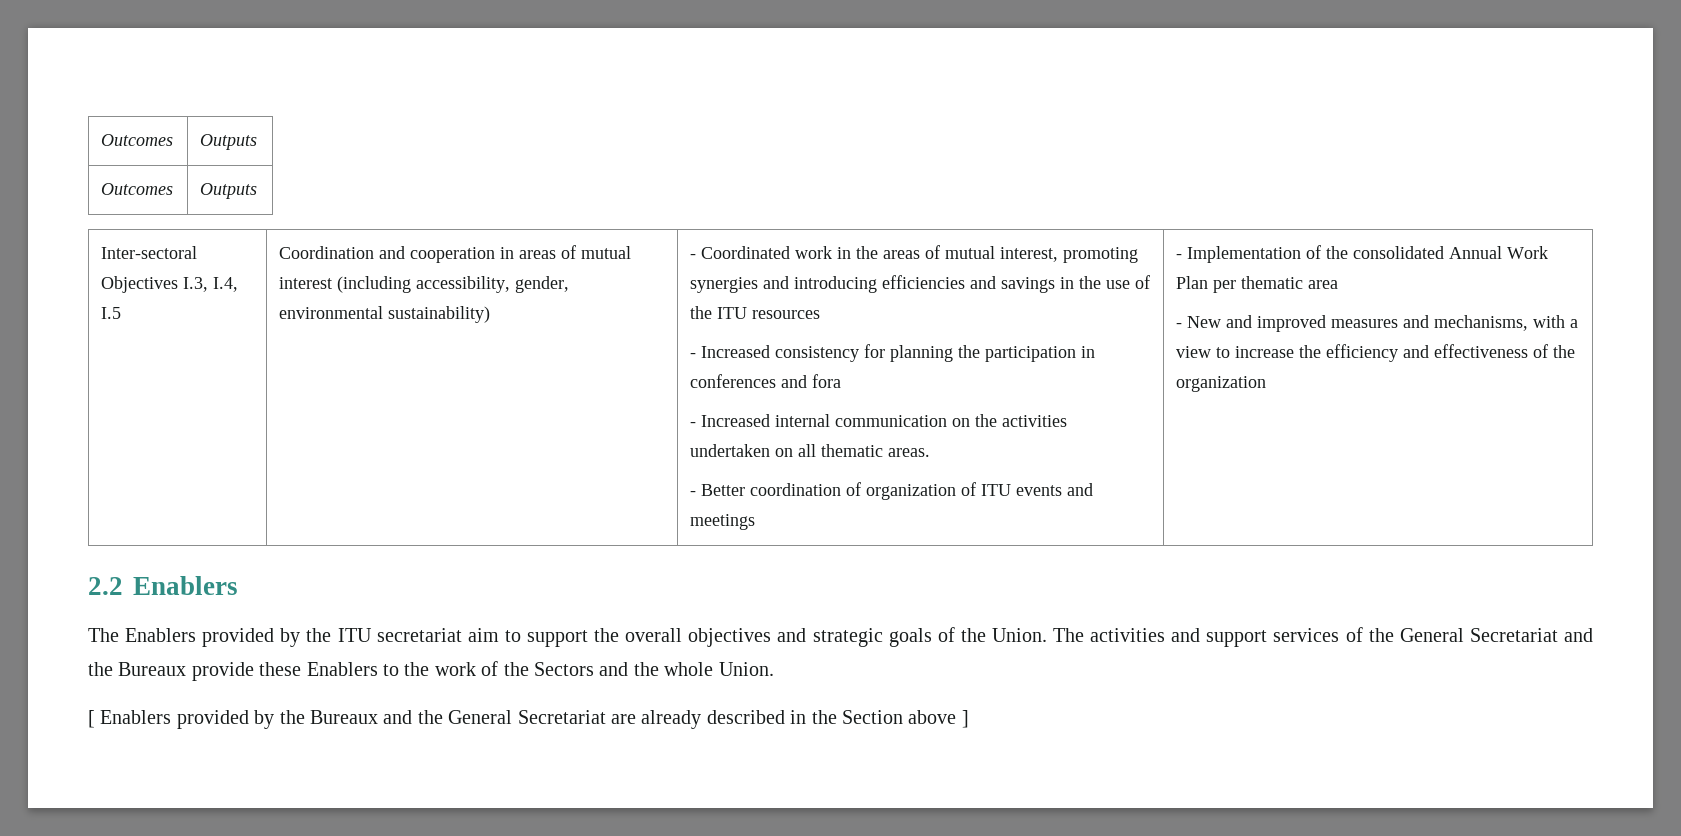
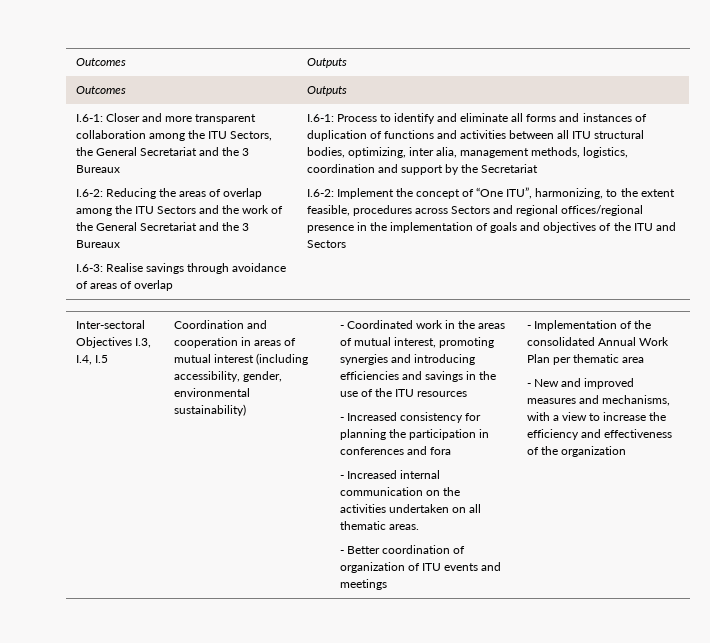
(258, 191) none -> [75,113,256,124] [75,130,272,141] [75,147,250,156] [75,165,120,173] [75,188,263,199] [75,205,284,216] [75,222,250,231] [75,240,120,248] [75,263,286,274] [75,280,173,291] [306,113,647,124] [306,130,645,141] [306,147,629,158] [306,164,539,175] [306,187,675,199] [306,205,644,216] [306,222,676,233] [306,240,346,248] // I.6-1: Closer and more transparent collaboration among the ITU Sectors, the General Secretariat and the 3 Bureaux // I.6-2: Reducing the areas of overlap among the ITU Sectors and the work of the General Secretariat and the 3 Bureaux // I.6-3: Realise savings through avoidance of areas of overlap | I.6-1: Process to identify and eliminate all forms and instances of duplication of functions and activities between all ITU structural bodies, optimizing, inter alia, management methods, logistics, coordination and support by the Secretariat // I.6-2: Implement the concept of “One ITU”, harmonizing, to the extent feasible, procedures across Sectors and regional offices/regional presence in the implementation of goals and objectives of the ITU and Sectors
[88,576,238,595] [88,627,1594,647] [88,661,774,681] [88,710,969,729] // 2.2 Enablers // The Enablers provided by the ITU secretariat aim to support the overall objectives and strategic goals of the Union. The activities and support services of the General Secretariat and the Bureaux provide these Enablers to the work of the Sectors and the whole Union. // [ Enablers provided by the Bureaux and the General Secretariat are already described in the Section above ] -> (626, 451) none

